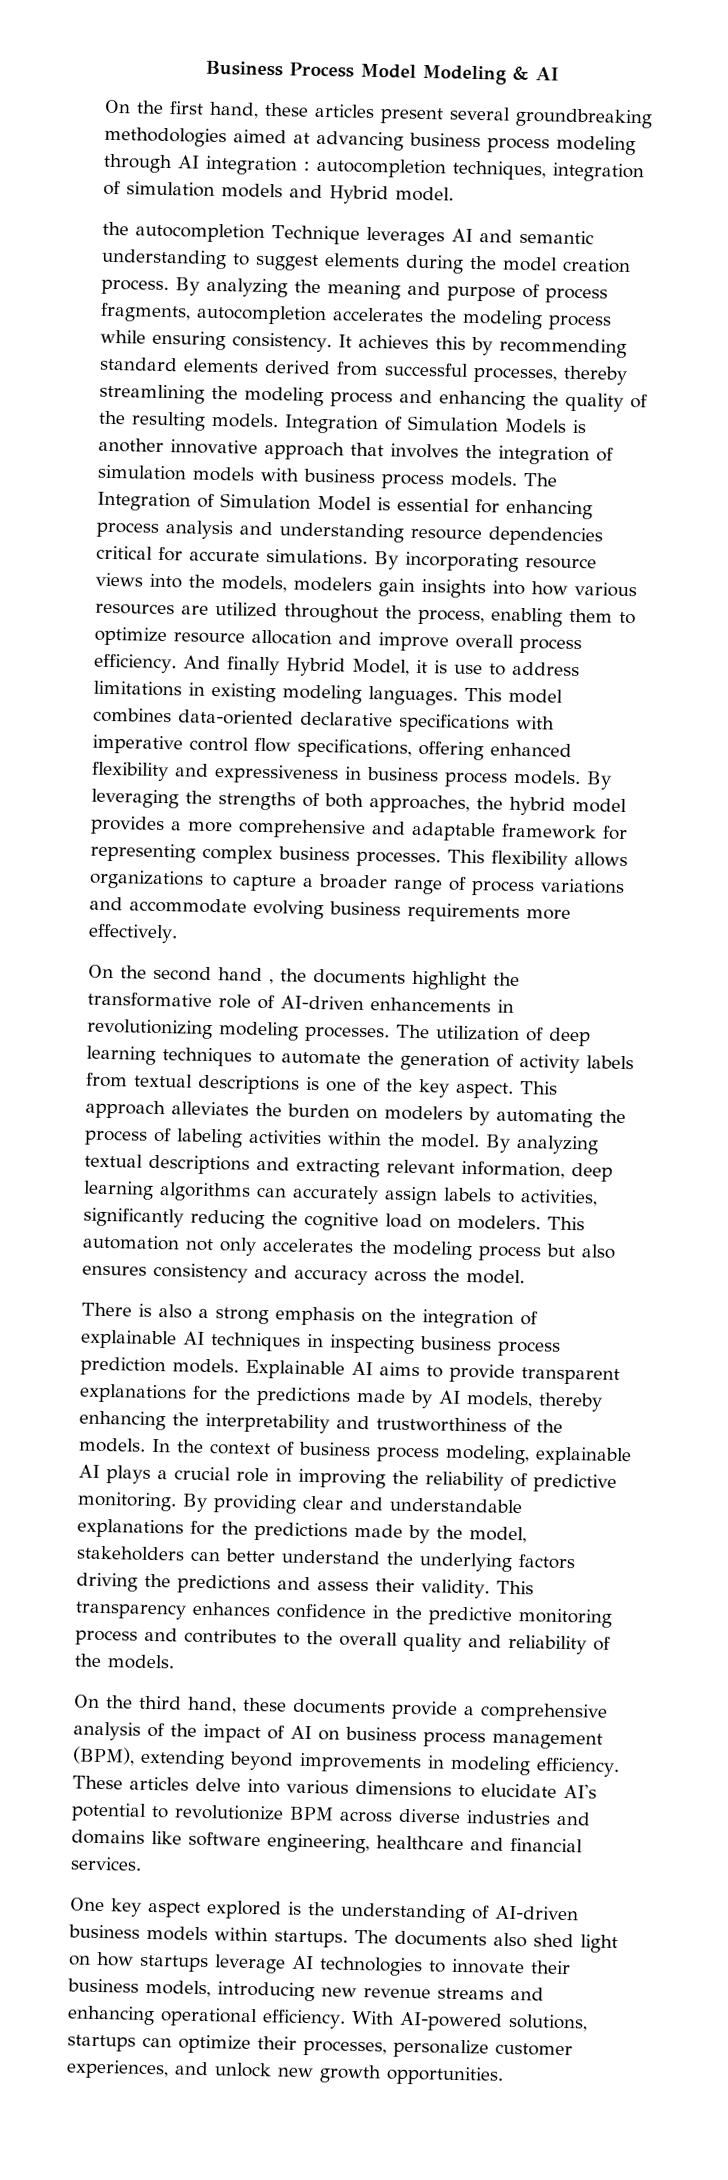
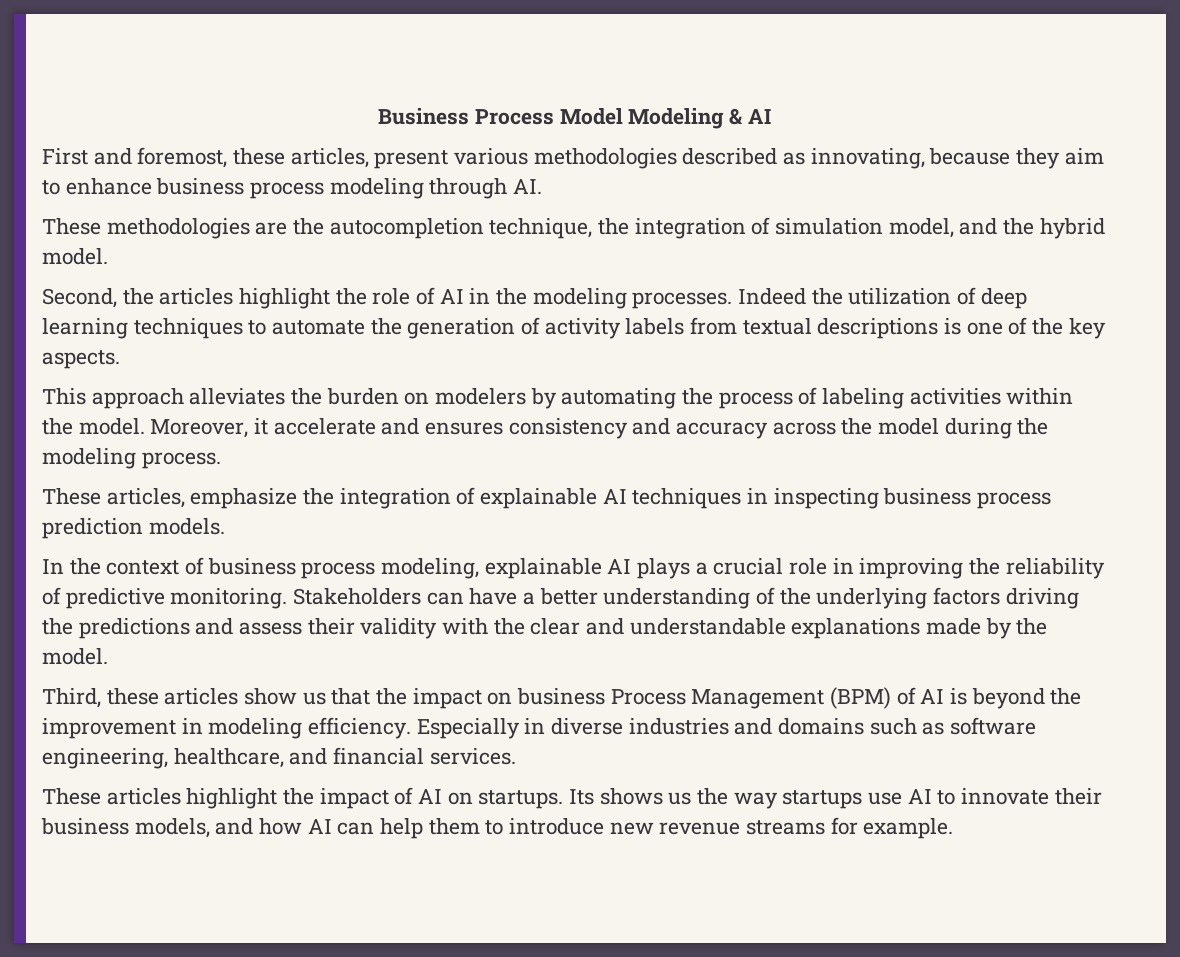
[104,99,653,129] [104,126,636,156] [103,153,644,183] [103,180,454,205] [102,221,594,247] [101,248,631,274] [101,277,608,304] [100,302,612,331] [100,329,627,358] [99,356,628,385] [99,383,648,412] [98,410,587,435] [98,437,614,466] [97,464,557,490] [97,491,593,520] [96,520,603,547] [96,545,597,572] [95,572,637,599] [95,602,636,627] [94,626,582,655] [94,653,580,677] [93,680,563,706] [93,707,555,734] [92,734,572,761] [91,761,612,790] [91,788,627,816] [90,815,628,842] [90,842,628,870] [89,869,625,897] [89,896,571,923] [88,923,178,944] [88,964,520,991] [87,991,212,1009] On the first hand, these articles present several groundbreaking methodologies aimed at advancing business process modeling through AI integration : autocompletion techniques, integration of simulation models and Hybrid model. // the autocompletion Technique leverages AI and semantic understanding to suggest elements during the model creation process. By analyzing the meaning and purpose of process fragments, autocompletion accelerates the modeling process while ensuring consistency. It achieves this by recommending standard elements derived from successful processes, thereby streamlining the modeling process and enhancing the quality of the resulting models. Integration of Simulation Models is another innovative approach that involves the integration of simulation models with business process models. The Integration of Simulation Model is essential for enhancing process analysis and understanding resource dependencies critical for accurate simulations. By incorporating resource views into the models, modelers gain insights into how various resources are utilized throughout the process, enabling them to optimize resource allocation and improve overall process efficiency. And finally Hybrid Model, it is use to address limitations in existing modeling languages. This model combines data-oriented declarative specifications with imperative control flow specifications, offering enhanced flexibility and expressiveness in business process models. By leveraging the strengths of both approaches, the hybrid model provides a more comprehensive and adaptable framework for representing complex business processes. This flexibility allows organizations to capture a broader range of process variations and accommodate evolving business requirements more effectively. // On the second hand , the documents highlight the transformative -> [42,147,1104,169] [42,178,543,199] [42,217,1105,239] [42,248,108,265] [42,288,367,309] First and foremost, these articles, present various methodologies described as innovating, because they aim to enhance business process modeling through AI. // These methodologies are the autocompletion technique, the integration of simulation model, and the hybrid model. // Second, the articles highlight the
[280,995,514,1013] [86,1018,430,1043] AI-driven enhancements in revolutionizing modeling processes. The -> [439,288,843,309] AI in the modeling processes. Indeed the
[455,1081,514,1099] aspect. -> [42,350,120,369] aspects. //
[485,1134,599,1155] [84,1153,613,1182] [83,1180,598,1207] [83,1207,585,1232] [82,1234,616,1262] By analyzing textual descriptions and extracting relevant information, deep learning algorithms can accurately assign labels to activities, significantly reducing the cognitive load on modelers. This automation not only accelerates the modeling process but also -> [150,418,420,438] Moreover, it accelerate and
[466,1269,525,1285] [81,1302,383,1326] model. // There is also a strong emphasis on -> [878,418,1049,439] [42,448,221,469] [42,488,298,509] model during the modeling process. // These articles, emphasize
[245,1359,620,1386] [79,1383,603,1412] [79,1410,563,1434] [78,1437,146,1453] Explainable AI aims to provide transparent explanations for the predictions made by AI models, thereby enhancing the interpretability and trustworthiness of the models. -> (225, 526) //
[182,1493,523,1514] [77,1518,527,1544] [76,1545,381,1565] By providing clear and understandable explanations for the predictions made by the model, stakeholders can better understand -> [293,587,776,609] Stakeholders can have a better understanding of
[421,1579,534,1599] [75,1601,612,1628] [75,1627,611,1655] [74,1653,175,1670] [73,1694,608,1723] [73,1721,165,1741] validity. This transparency enhances confidence in the predictive monitoring process and contributes to the overall quality and reliability of the models. // On the third hand, these documents provide a comprehensive analysis of -> [360,618,1048,639] [42,648,108,665] [42,687,1082,709] [42,717,1037,739] [42,747,516,769] [42,788,278,809] validity with the clear and understandable explanations made by the model. // Third, these articles show us that the impact on business Process Management (BPM) of AI is beyond the improvement in modeling efficiency. Especially in diverse industries and domains such as software engineering, healthcare, and financial services. // These articles highlight
[345,1726,603,1750] [72,1746,620,1778] [72,1775,597,1799] [71,1802,591,1826] [71,1829,583,1854] [70,1856,142,1871] [70,1897,579,1924] [68,1924,618,1954] [68,1951,423,1977] business process management (BPM), extending beyond improvements in modeling efficiency. These articles delve into various dimensions to elucidate AI's potential to revolutionize BPM across diverse industries and domains like software engineering, healthcare and financial services. // One key aspect explored is the understanding of AI-driven business models within startups. The documents also shed light on how startups leverage AI technologies -> [478,788,932,809] startups. Its shows us the way startups use AI
[217,1981,544,2002] [67,2005,588,2032] [67,2034,573,2059] [66,2059,504,2086] introducing new revenue streams and enhancing operational efficiency. With AI-powered solutions, startups can optimize their processes, personalize customer experiences, and unlock new growth opportunities. -> [215,817,954,839] and how AI can help them to introduce new revenue streams for example.

